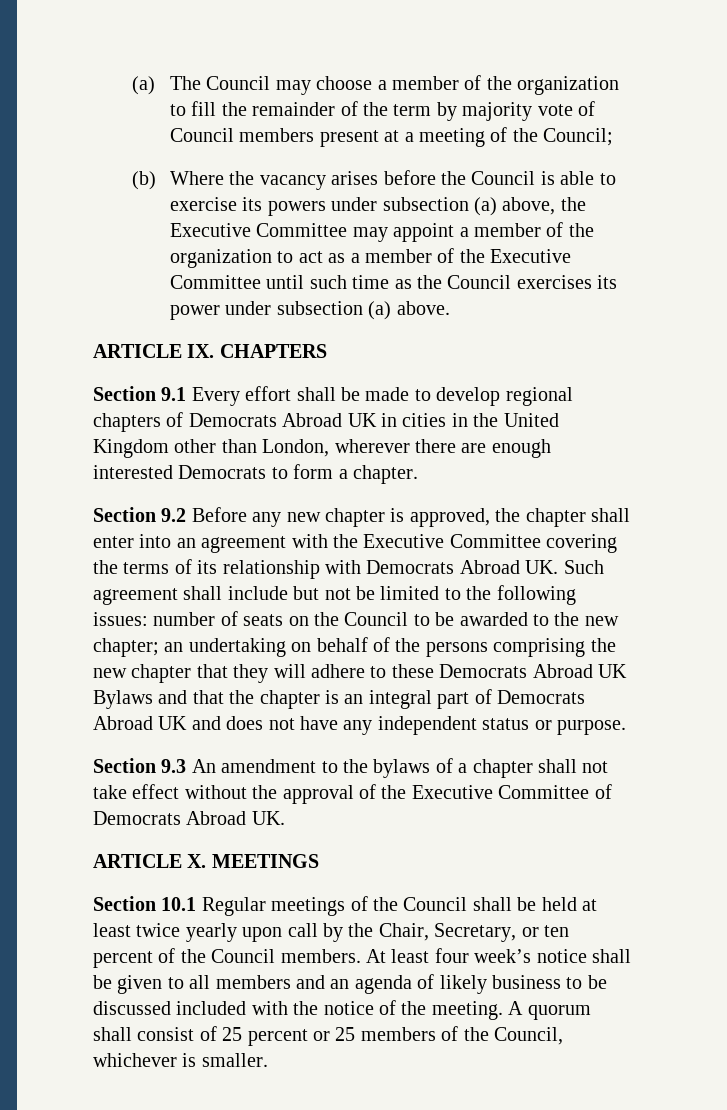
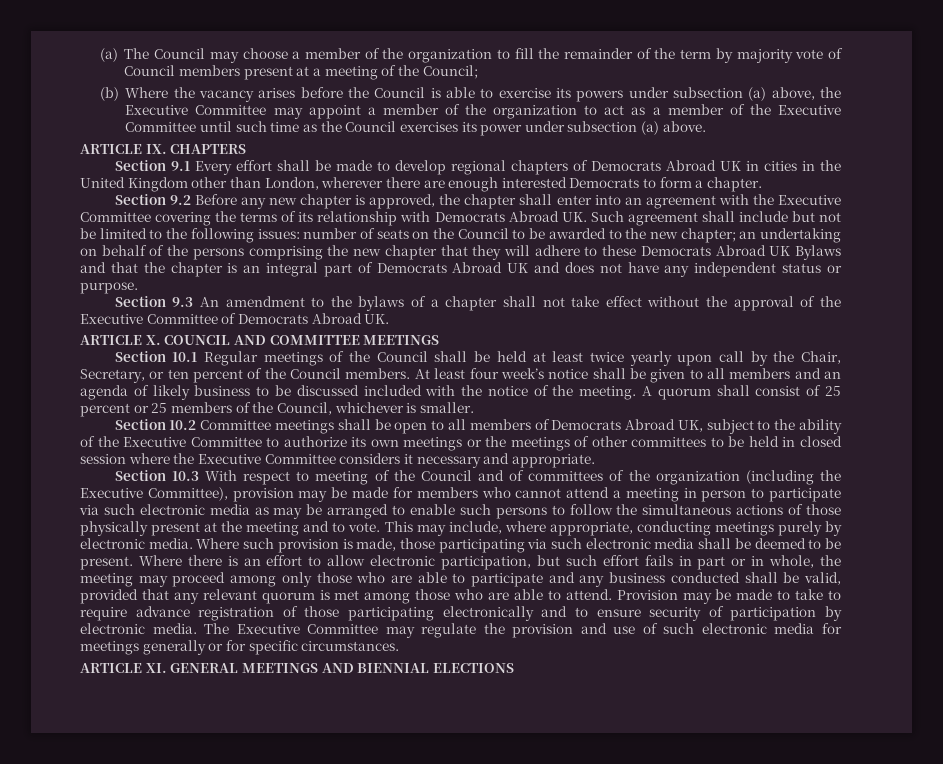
(207, 861) none -> [164,335,360,345] COUNCIL AND COMMITTEE
(268, 1060) none -> [114,419,842,434] [80,436,842,451] [80,453,595,468] [114,470,841,485] [80,487,841,502] [79,504,842,519] [80,521,842,536] [80,538,842,553] [80,555,842,570] [80,572,842,587] [80,589,841,604] [80,606,843,621] [80,623,842,638] [80,640,400,655] [80,663,514,673] // Section 10.2 Committee meetings shall be open to all members of Democrats Abroad UK, subject to the ability of the Executive Committee to authorize its own meetings or the meetings of other committees to be held in closed session where the Executive Committee considers it necessary and appropriate. // Section 10.3 With respect to meeting of the Council and of committees of the organization (including the Executive Committee), provision may be made for members who cannot attend a meeting in person to participate via such electronic media as may be arranged to enable such persons to follow the simultaneous actions of those physically present at the meeting and to vote. This may include, where appropriate, conducting meetings purely by electronic media. Where such provision is made, those participating via such electronic media shall be deemed to be present. Where there is an effort to allow electronic participation, but such effort fails in part or in whole, the meeting may proceed among only those who are able to participate and any business conducted shall be valid, provided that any relevant quorum is met among those who are able to attend. Provision may be made to take to require advance registration of those participating electronically and to ensure security of participation by electronic media. The Executive Committee may regulate the provision and use of such electronic media for meetings generally or for specific circumstances. // ARTICLE XI. GENERAL MEETINGS AND BIENNIAL ELECTIONS

